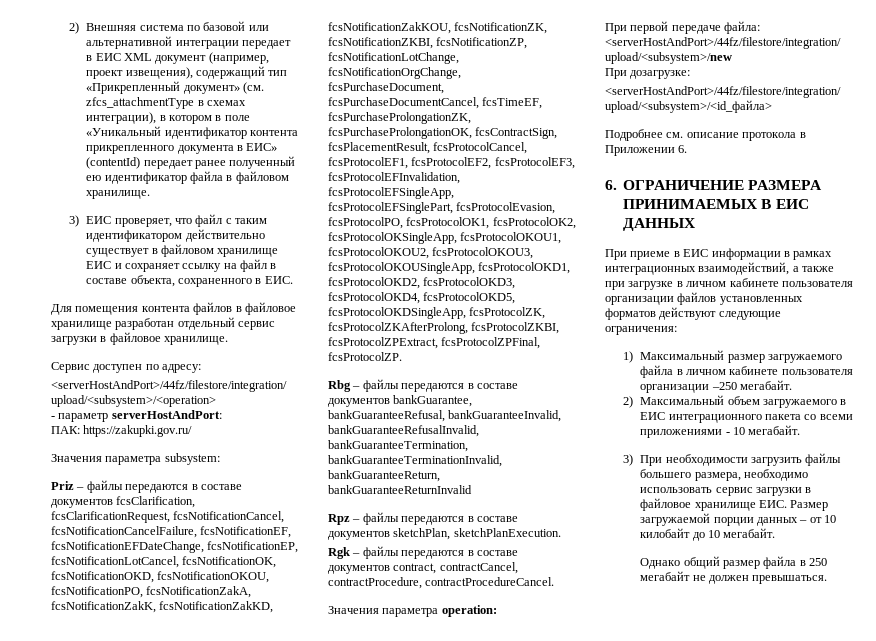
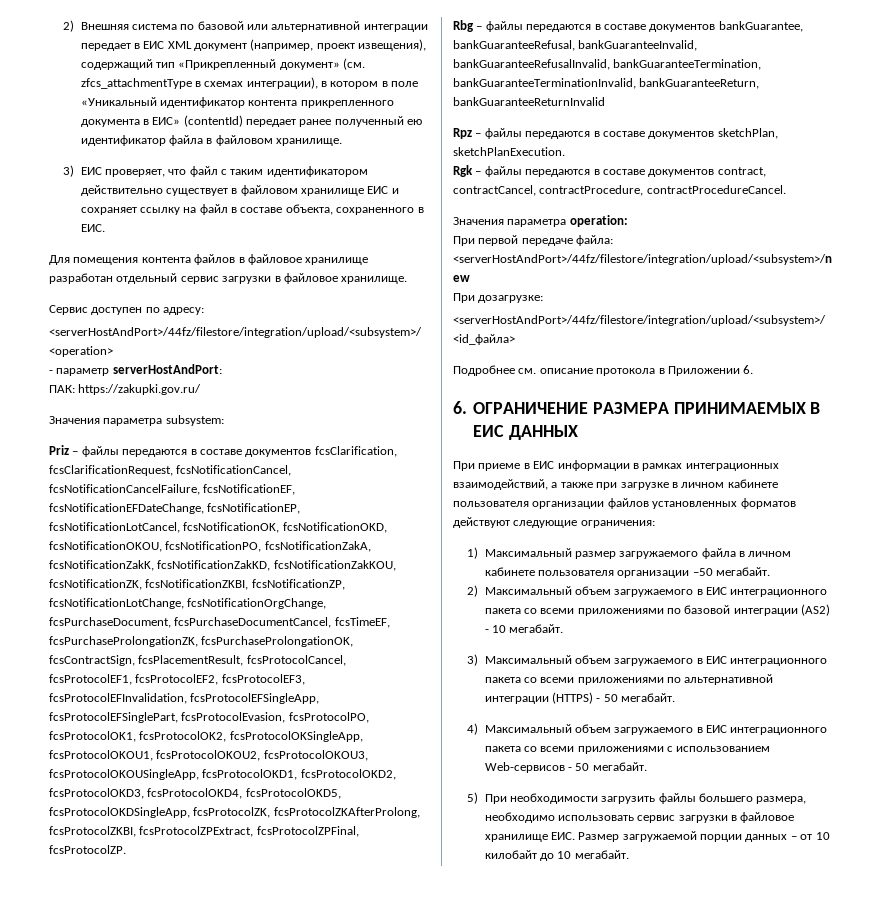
[711,382,737,390] –250 -> [692,568,713,576] –50
(723, 433) none -> [667,604,831,616] по базовой интеграции (AS2)
(633, 460) none -> [484,655,828,666] [484,674,774,685] [484,692,676,704] [467,723,828,735] [484,746,771,754] [484,762,647,773] [467,792,479,804] Максимальный объем загружаемого в ЕИС интеграционного пакета со всеми приложениями по альтернативной интеграции (HTTPS) - 50 мегабайт. // 4) Максимальный объем загружаемого в ЕИС интеграционного пакета со всеми приложениями с использованием Web-сервисов - 50 мегабайт. // 5)
[640,556,828,569] [640,571,828,584] // Однако общий размер файла в 250 мегабайт не должен превышаться. -> (629, 854) none

